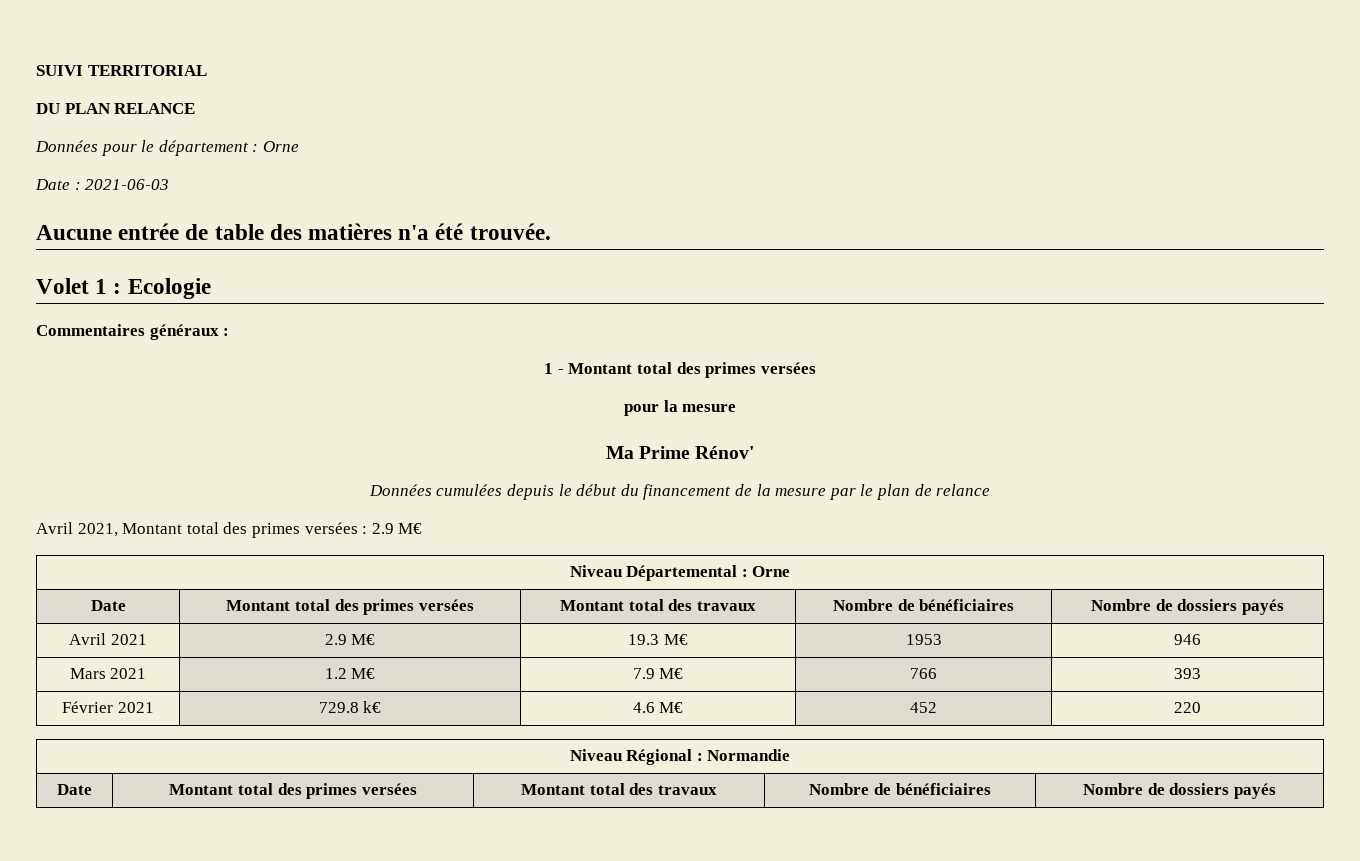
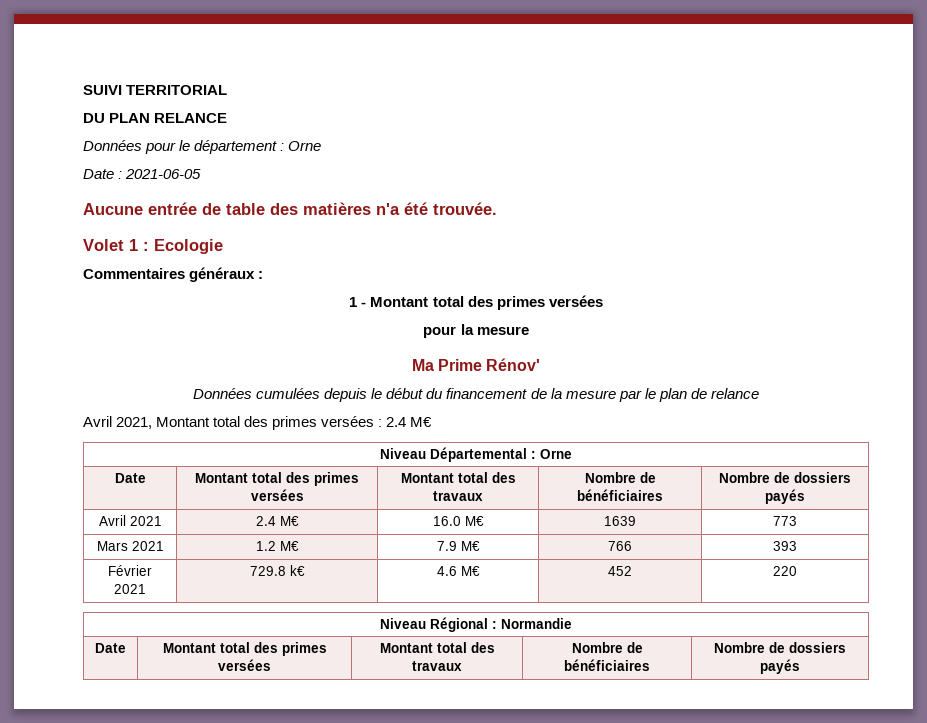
[85,179,170,190] 2021-06-03 -> [125,169,202,179] 2021-06-05
[371,523,394,534] 2.9 -> [386,417,407,427] 2.4
[324,634,376,645] [628,634,688,645] [905,634,942,645] [1174,634,1201,645] 2.9 M€ | 19.3 M€ | 1953 | 946 -> [255,516,299,526] [432,516,484,526] [604,516,636,526] [773,516,797,526] 2.4 M€ | 16.0 M€ | 1639 | 773

